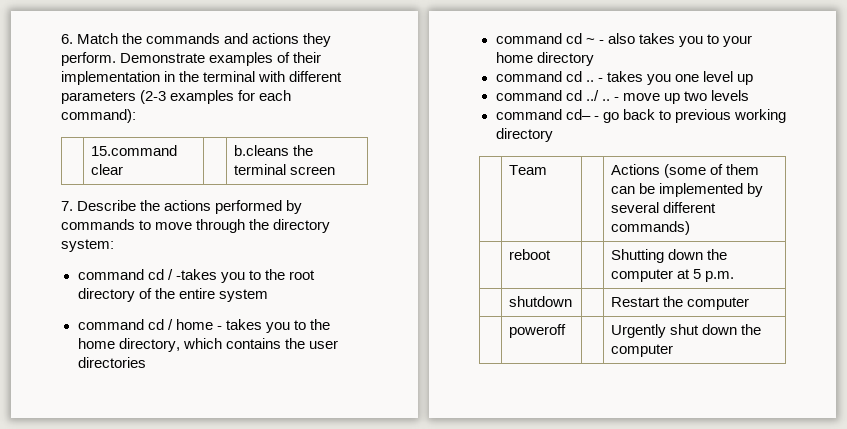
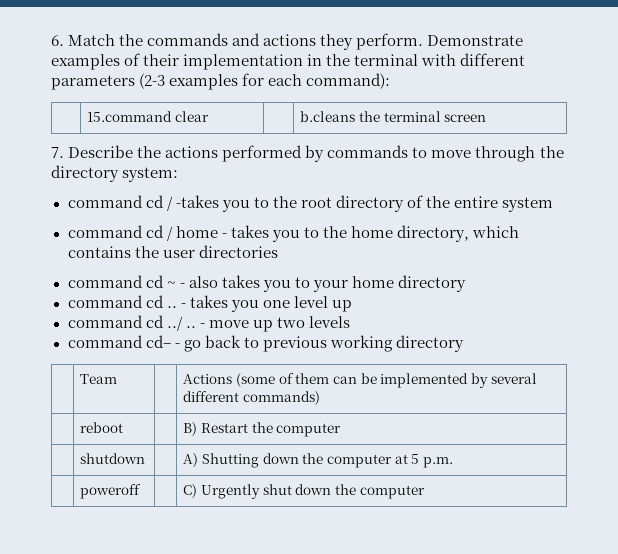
(551, 254) none -> [183,422,342,437] [80,453,146,464] [183,453,199,467] В) Restart the computer // | shutdown | | А)
[508,296,572,307] [610,296,749,310] // | shutdown | | Restart the computer -> (453, 462) none
(566, 331) none -> [183,484,198,498] С)

